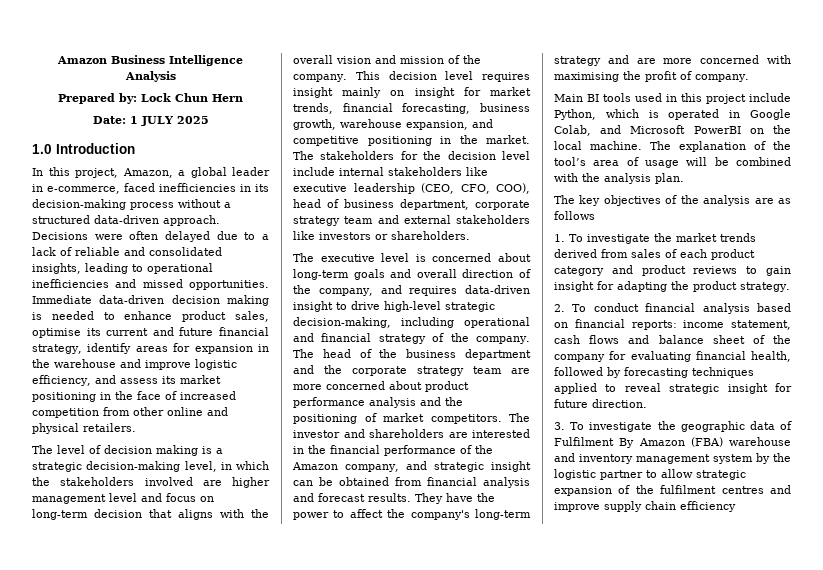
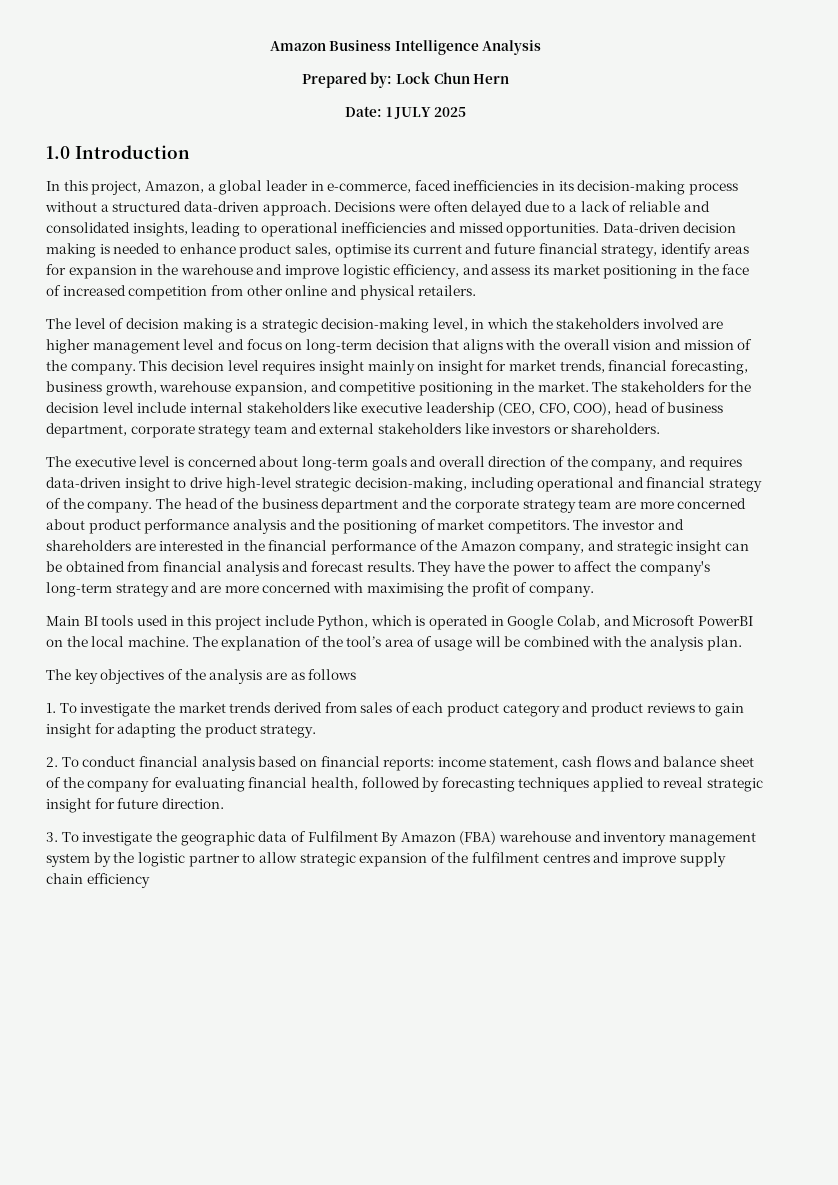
[32,295,165,304] Immediate data-driven -> [602,222,680,233] Data-driven

